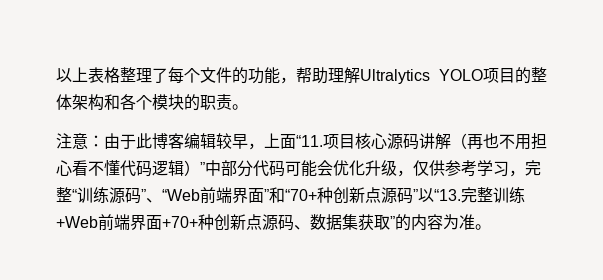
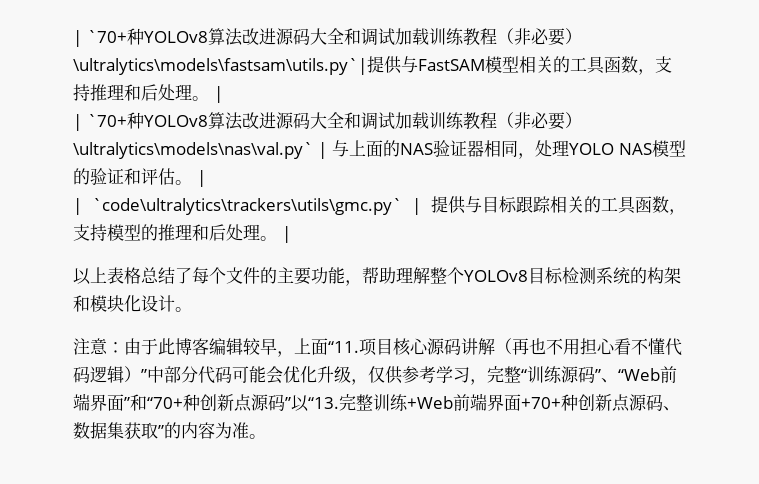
(56, 75) none -> [73,28,582,47] [73,56,672,75] [73,84,223,103] [73,112,582,131] [73,140,686,159] [73,168,206,187] [73,196,686,215] [73,224,291,243] | `70+种YOLOv8算法改进源码大全和调试加载训练教程（非必要）\ultralytics\models\fastsam\utils.py`|提供与FastSAM模型相关的工具函数，支持推理和后处理。 | // | `70+种YOLOv8算法改进源码大全和调试加载训练教程（非必要）\ultralytics\models\nas\val.py` | 与上面的NAS验证器相同，处理YOLO NAS模型的验证和评估。 | // | `code\ultralytics\trackers\utils\gmc.py` | 提供与目标跟踪相关的工具函数，支持模型的推理和后处理。 | //
[120,67,152,83] 整理 -> [141,267,175,284] 总结
(248, 75) none -> [277,267,311,285] 主要
[360,67,547,84] [56,94,232,111] Ultralytics YOLO项目的整体架构和各个模块的职责 -> [430,267,681,284] [73,295,175,312] 整个YOLOv8目标检测系统的构架和模块化设计

